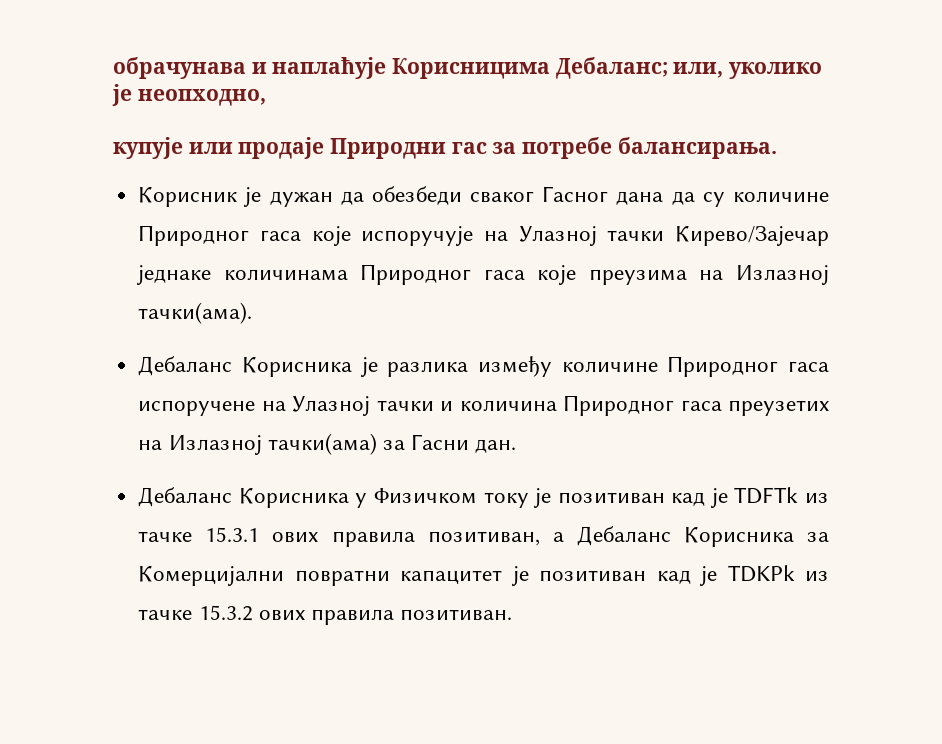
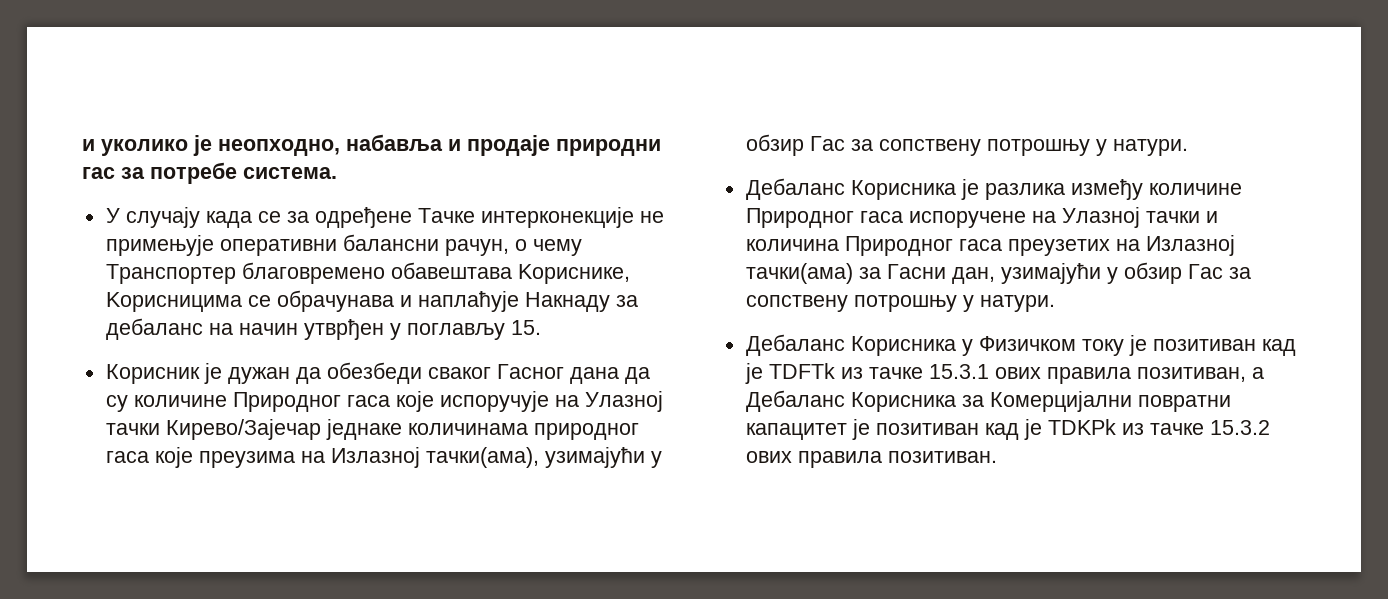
[113,57,823,79] [112,84,266,106] [113,137,777,159] обрачунава и наплаћује Корисницима Дебаланс; или, уколико је неопходно, // купује или продаје Природни гас за потребе балансирања. -> [82,134,661,156] [82,162,337,184] [105,207,664,228] [105,234,582,256] [105,262,630,284] [105,290,638,312] [105,318,541,340] и уколико је неопходно, набавља и продаје природни гас за потребе система. // У случају када се за одређене Tачке интерконекције не примењује оперативни балансни рачун, о чему Tранспортер благовремено обавештава Kориснике, Kорисницима се обрачунава и наплаћује Накнаду за дебаланс на начин утврђен у поглављу 15.
[360,264,472,285] Природног -> [533,423,639,440] природног
[138,302,253,324] тачки(ама). -> [425,447,662,468] [745,134,1188,156] тачки(ама), узимајући у обзир Гас за сопствену потрошњу у натури.
[475,439,517,453] дан. -> [951,262,1251,284] [745,295,1055,312] дан, узимајући у обзир Гас за сопствену потрошњу у натури.

